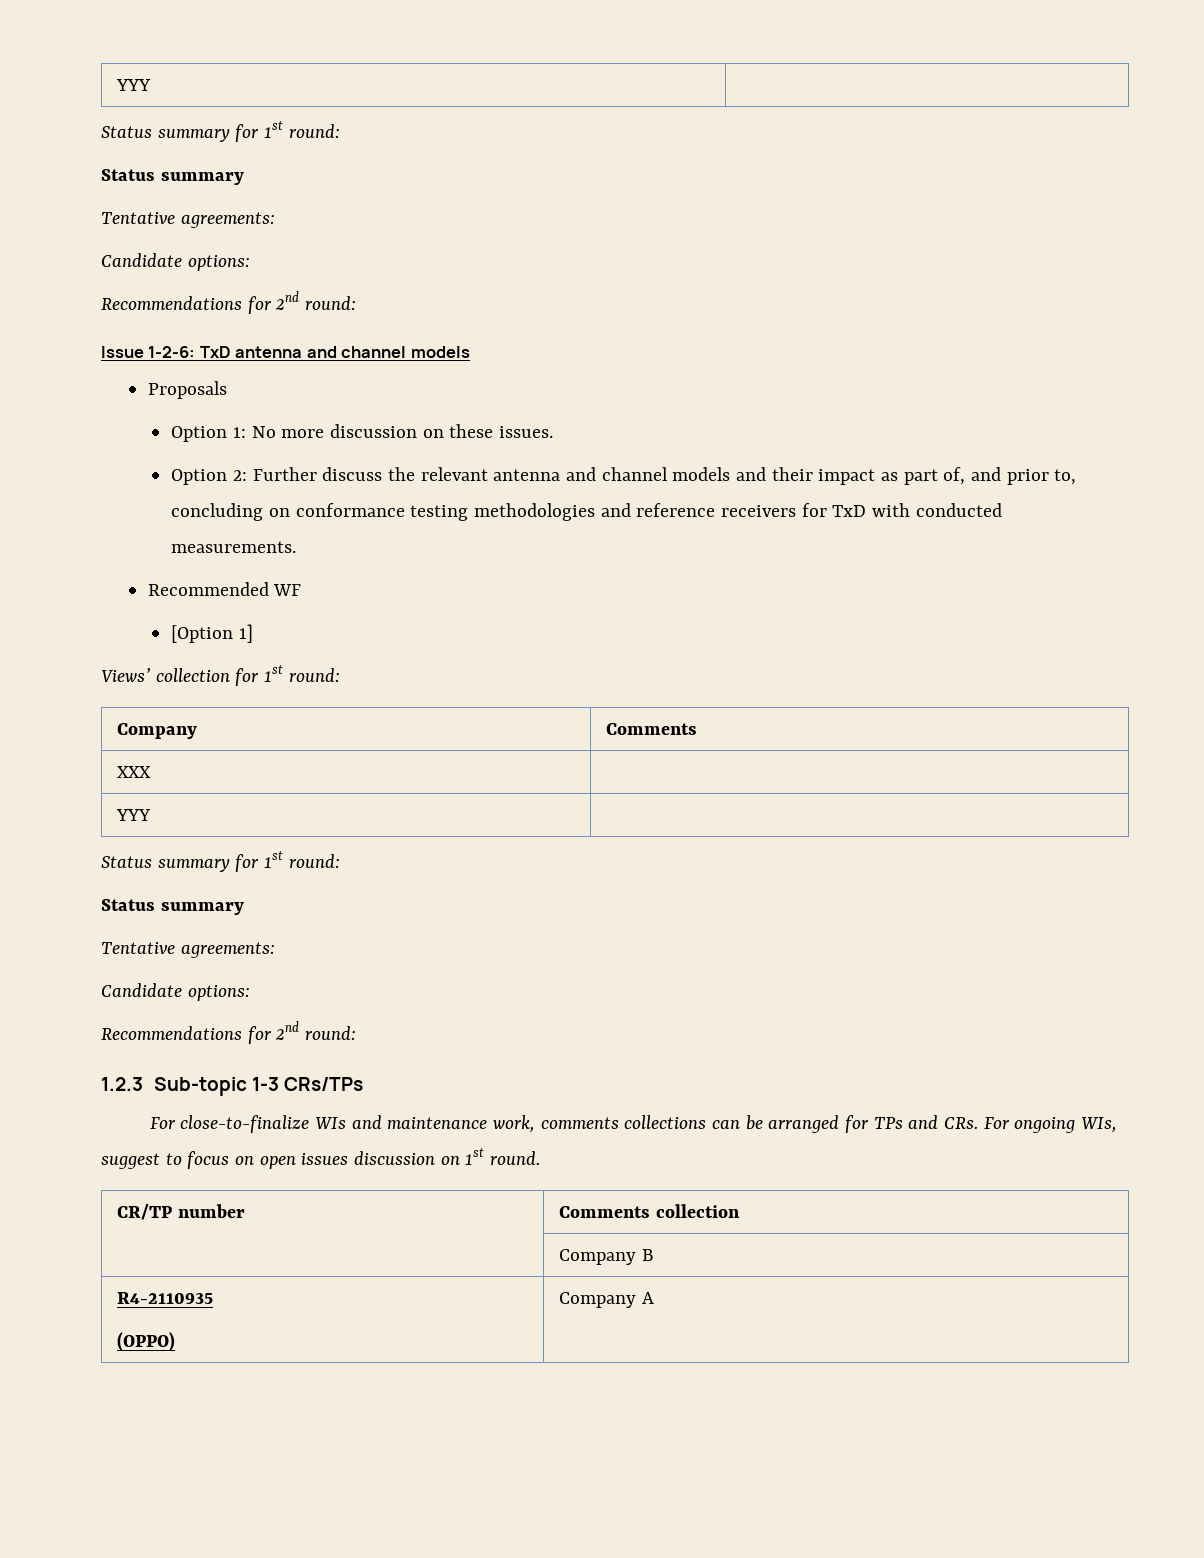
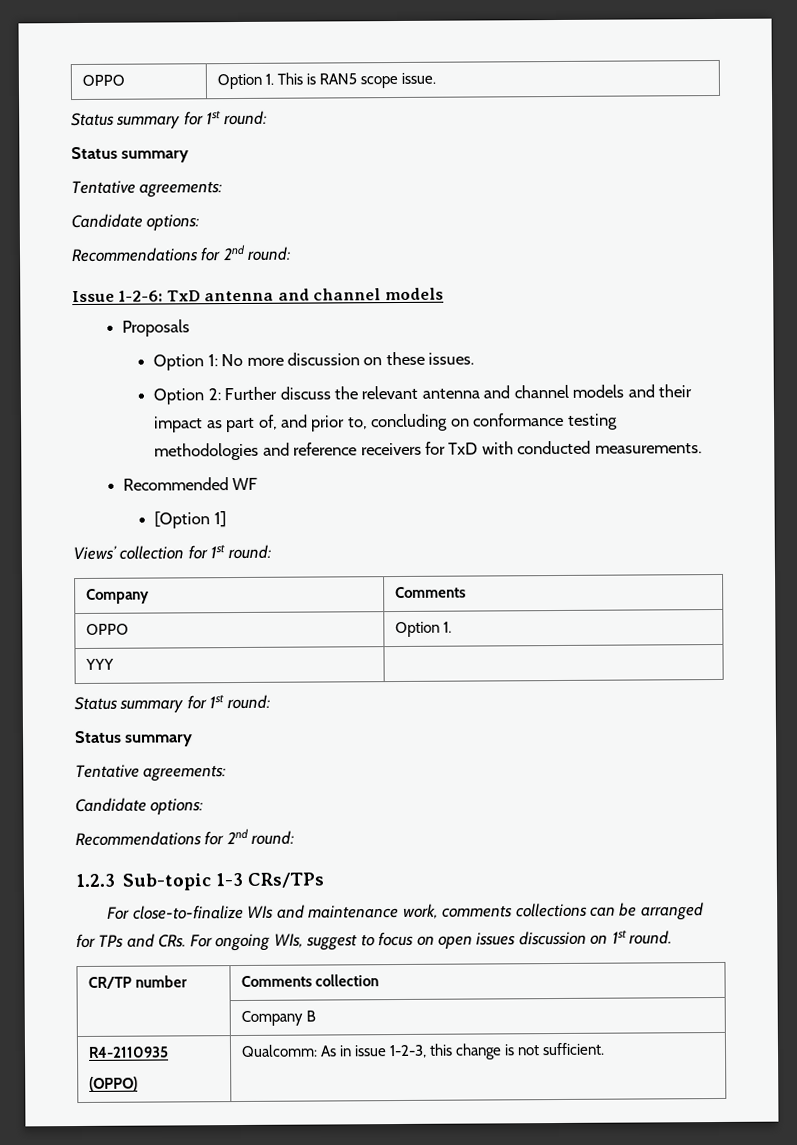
[116,79,152,91] YYY | -> [81,74,125,86] [216,72,436,90] OPPO | Option 1. This is RAN5 scope issue.
[117,766,152,778] XXX | -> [85,623,129,635] [394,621,452,638] OPPO | Option 1.
[559,1292,654,1308] Company A -> [240,1042,605,1060] Qualcomm: As in issue 1-2-3, this change is not sufficient.

